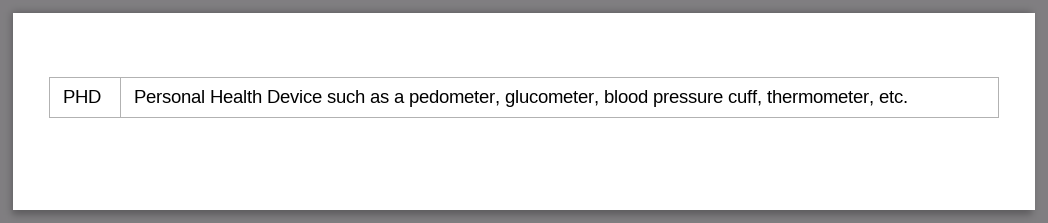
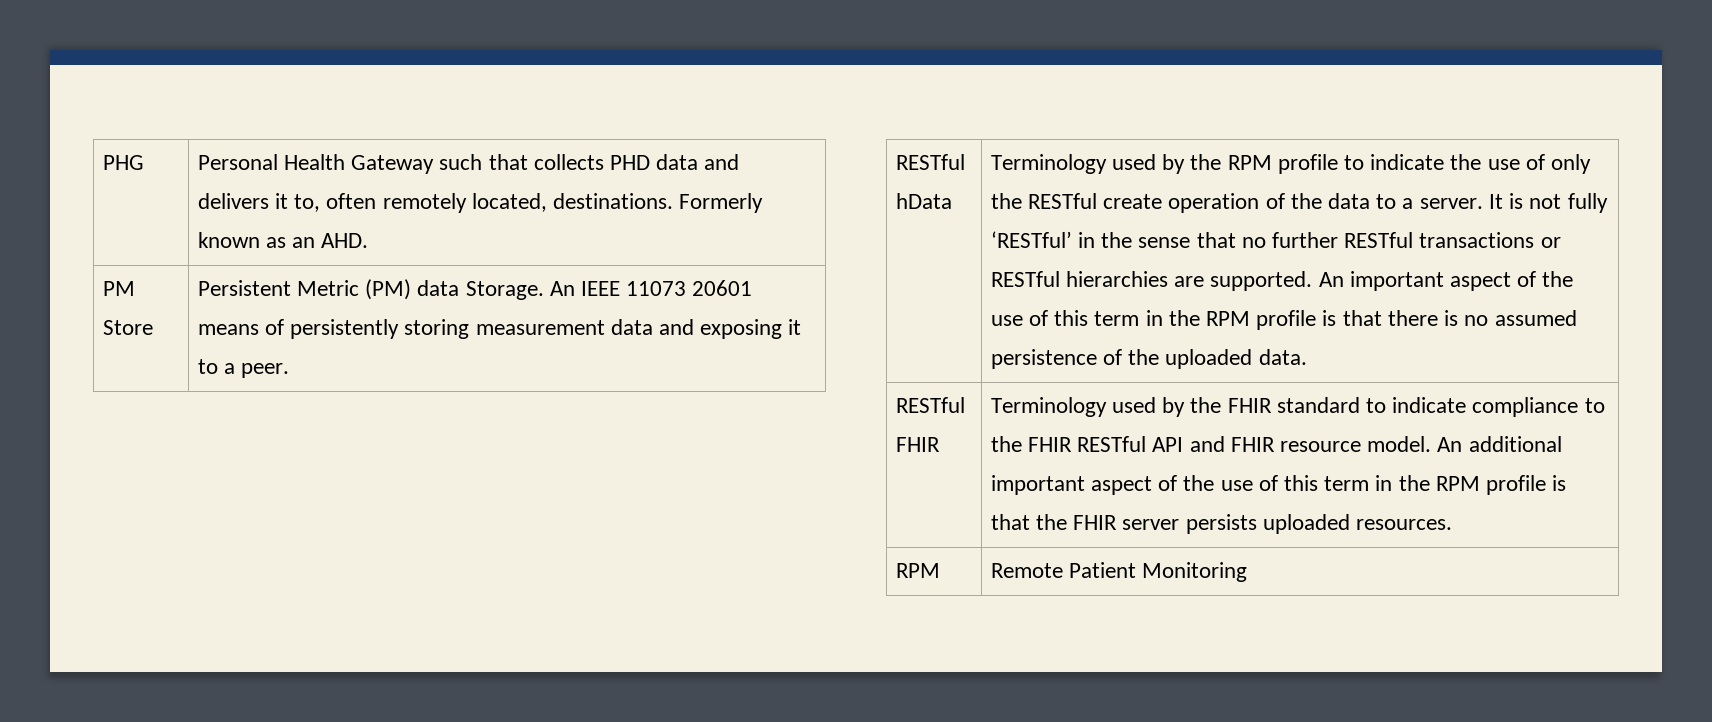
[63,90,102,103] PHD -> [102,155,144,170] PHG
[267,90,909,107] Device such as a pedometer, glucometer, blood pressure cuff, thermometer, etc. -> [351,154,740,174] [197,193,764,213] [197,232,369,248] [102,281,135,296] [102,320,153,335] [197,279,753,300] [197,319,802,339] [197,359,290,378] [895,154,965,170] [895,193,952,209] [990,154,1592,174] [990,193,1608,213] [990,231,1561,248] [990,271,1574,291] [990,310,1577,330] [990,349,1307,369] [895,397,965,413] [895,437,940,452] [990,397,1605,417] [990,436,1562,452] [990,475,1567,495] [990,514,1453,534] [895,563,940,578] [990,562,1248,582] Gateway such that collects PHD data and delivers it to, often remotely located, destinations. Formerly known as an AHD. // PM Store | Persistent Metric (PM) data Storage. An IEEE 11073 20601 means of persistently storing measurement data and exposing it to a peer. // RESTful hData | Terminology used by the RPM profile to indicate the use of only the RESTful create operation of the data to a server. It is not fully ‘RESTful’ in the sense that no further RESTful transactions or RESTful hierarchies are supported. An important aspect of the use of this term in the RPM profile is that there is no assumed persistence of the uploaded data. // RESTful FHIR | Terminology used by the FHIR standard to indicate compliance to the FHIR RESTful API and FHIR resource model. An additional important aspect of the use of this term in the RPM profile is that the FHIR server persists uploaded resources. // RPM | Remote Patient Monitoring

